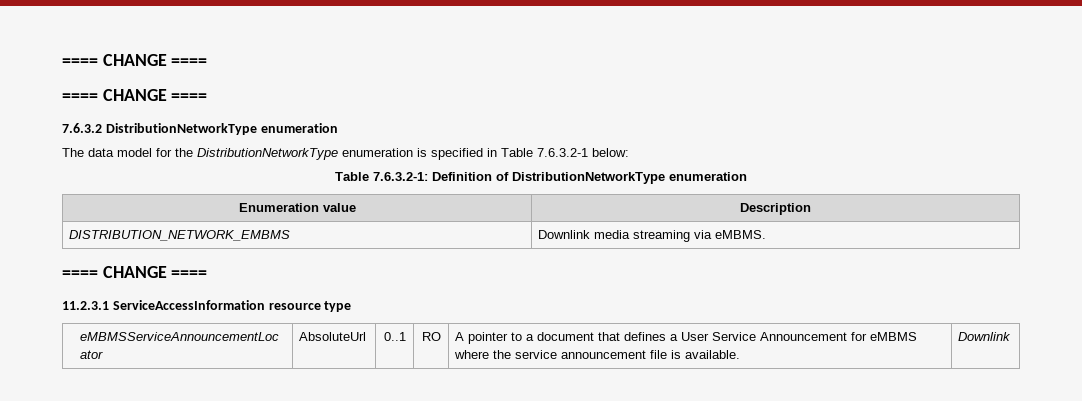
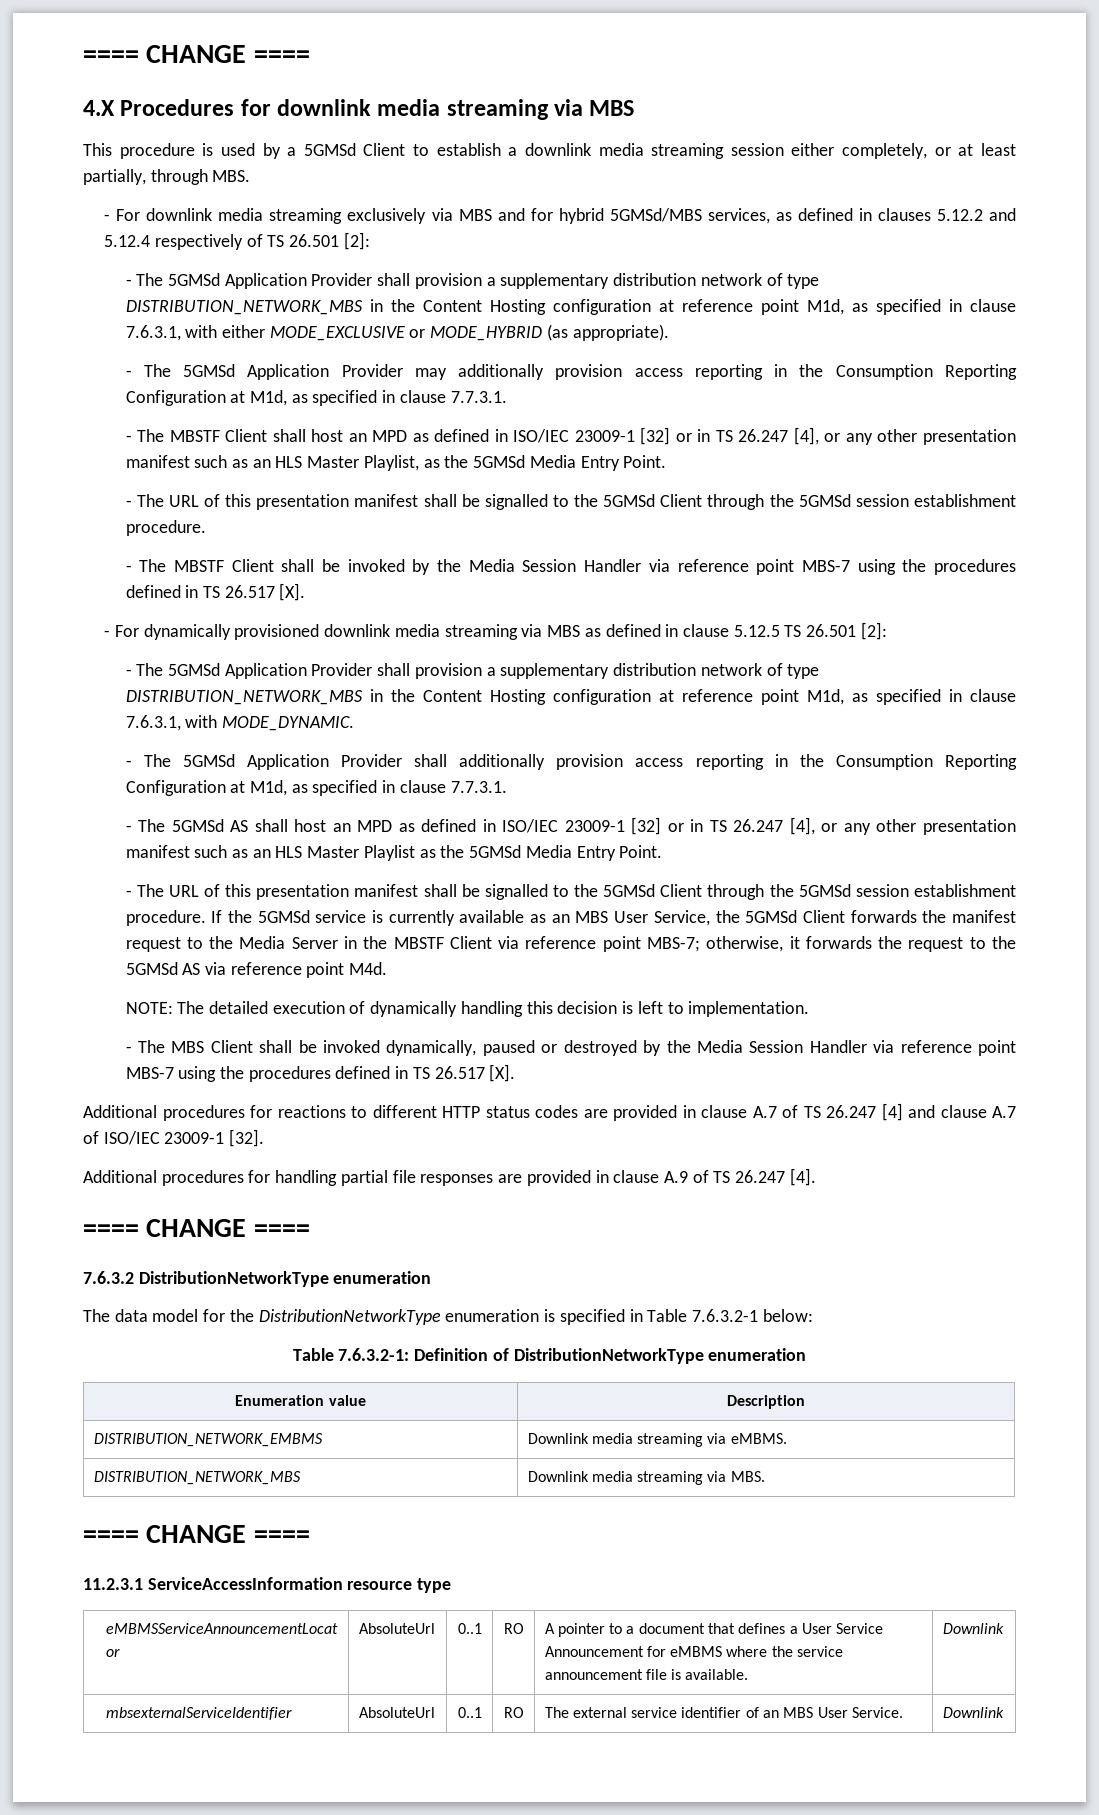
[62,54,208,66] ==== CHANGE ==== -> [83,45,310,63] [83,99,635,120] [83,143,1017,159] [83,169,251,185] [104,208,1017,224] [104,232,370,250] [125,273,820,289] [125,299,1017,315] [125,324,669,341] [125,364,1017,380] [125,390,507,406] [125,427,1017,445] [125,455,667,471] [125,494,1017,510] [125,520,206,536] [125,559,1017,575] [125,583,306,601] [104,622,887,640] [125,663,820,679] [125,689,1017,705] [125,715,355,731] [125,754,1018,770] [125,780,507,796] [125,817,1017,835] [125,845,663,861] [125,884,1017,900] [125,910,1017,926] [125,936,1016,952] [125,962,388,978] [125,1001,810,1017] [125,1040,1016,1056] [125,1064,516,1082] [83,1103,1016,1121] [83,1129,265,1147] [83,1168,816,1186] ==== CHANGE ==== // 4.X Procedures for downlink media streaming via MBS // This procedure is used by a 5GMSd Client to establish a downlink media streaming session either completely, or at least partially, through MBS. // - For downlink media streaming exclusively via MBS and for hybrid 5GMSd/MBS services, as defined in clauses 5.12.2 and 5.12.4 respectively of TS 26.501 [2]: // - The 5GMSd Application Provider shall provision a supplementary distribution network of type DISTRIBUTION_NETWORK_MBS in the Content Hosting configuration at reference point M1d, as specified in clause 7.6.3.1, with either MODE_EXCLUSIVE or MODE_HYBRID (as appropriate). // - The 5GMSd Application Provider may additionally provision access reporting in the Consumption Reporting Configuration at M1d, as specified in clause 7.7.3.1. // - The MBSTF Client shall host an MPD as defined in ISO/IEC 23009-1 [32] or in TS 26.247 [4], or any other presentation manifest such as an HLS Master Playlist, as the 5GMSd Media Entry Point. // - The URL of this presentation manifest shall be signalled to the 5GMSd Client through the 5GMSd session establishment procedure. // - The MBSTF Client shall be invoked by the Media Session Handler via reference point MBS-7 using the procedures defined in TS 26.517 [X]. // - For dynamically provisioned downlink media streaming via MBS as defined in clause 5.12.5 TS 26.501 [2]: // - The 5GMSd Application Provider shall provision a supplementary distribution network of type DISTRIBUTION_NETWORK_MBS in the Content Hosting configuration at reference point M1d, as specified in clause 7.6.3.1, with MODE_DYNAMIC. // - The 5GMSd Application Provider shall additionally provision access reporting in the Consumption Reporting Configuration at M1d, as specified in clause 7.7.3.1. // - The 5GMSd AS shall host an MPD as defined in ISO/IEC 23009-1 [32] or in TS 26.247 [4], or any other presentation manifest such as an HLS Master Playlist as the 5GMSd Media Entry Point. // - The URL of this presentation manifest shall be signalled to the 5GMSd Client through the 5GMSd session establishment procedure. If the 5GMSd service is currently available as an MBS User Service, the 5GMSd Client forwards the manifest request to the Media Server in the MBSTF Client via reference point MBS-7; otherwise, it forwards the request to the 5GMSd AS via reference point M4d. // NOTE: The detailed execution of dynamically handling this decision is left to implementation. // - The MBS Client shall be invoked dynamically, paused or destroyed by the Media Session Handler via reference point MBS-7 using the procedures defined in TS 26.517 [X]. // Additional procedures for reactions to different HTTP status codes are provided in clause A.7 of TS 26.247 [4] and clause A.7 of ISO/IEC 23009-1 [32]. // Additional procedures for handling partial file responses are provided in clause A.9 of TS 26.247 [4].
(767, 234) none -> [93,1471,301,1485] [527,1471,765,1485] // DISTRIBUTION_NETWORK_MBS | Downlink media streaming via MBS.
(1012, 336) none -> [106,1707,293,1720] [358,1707,435,1718] [457,1707,482,1718] [503,1707,524,1718] [544,1707,904,1718] [942,1707,1004,1718] // mbsexternalServiceIdentifier | AbsoluteUrl | 0..1 | RO | The external service identifier of an MBS User Service. | Downlink

